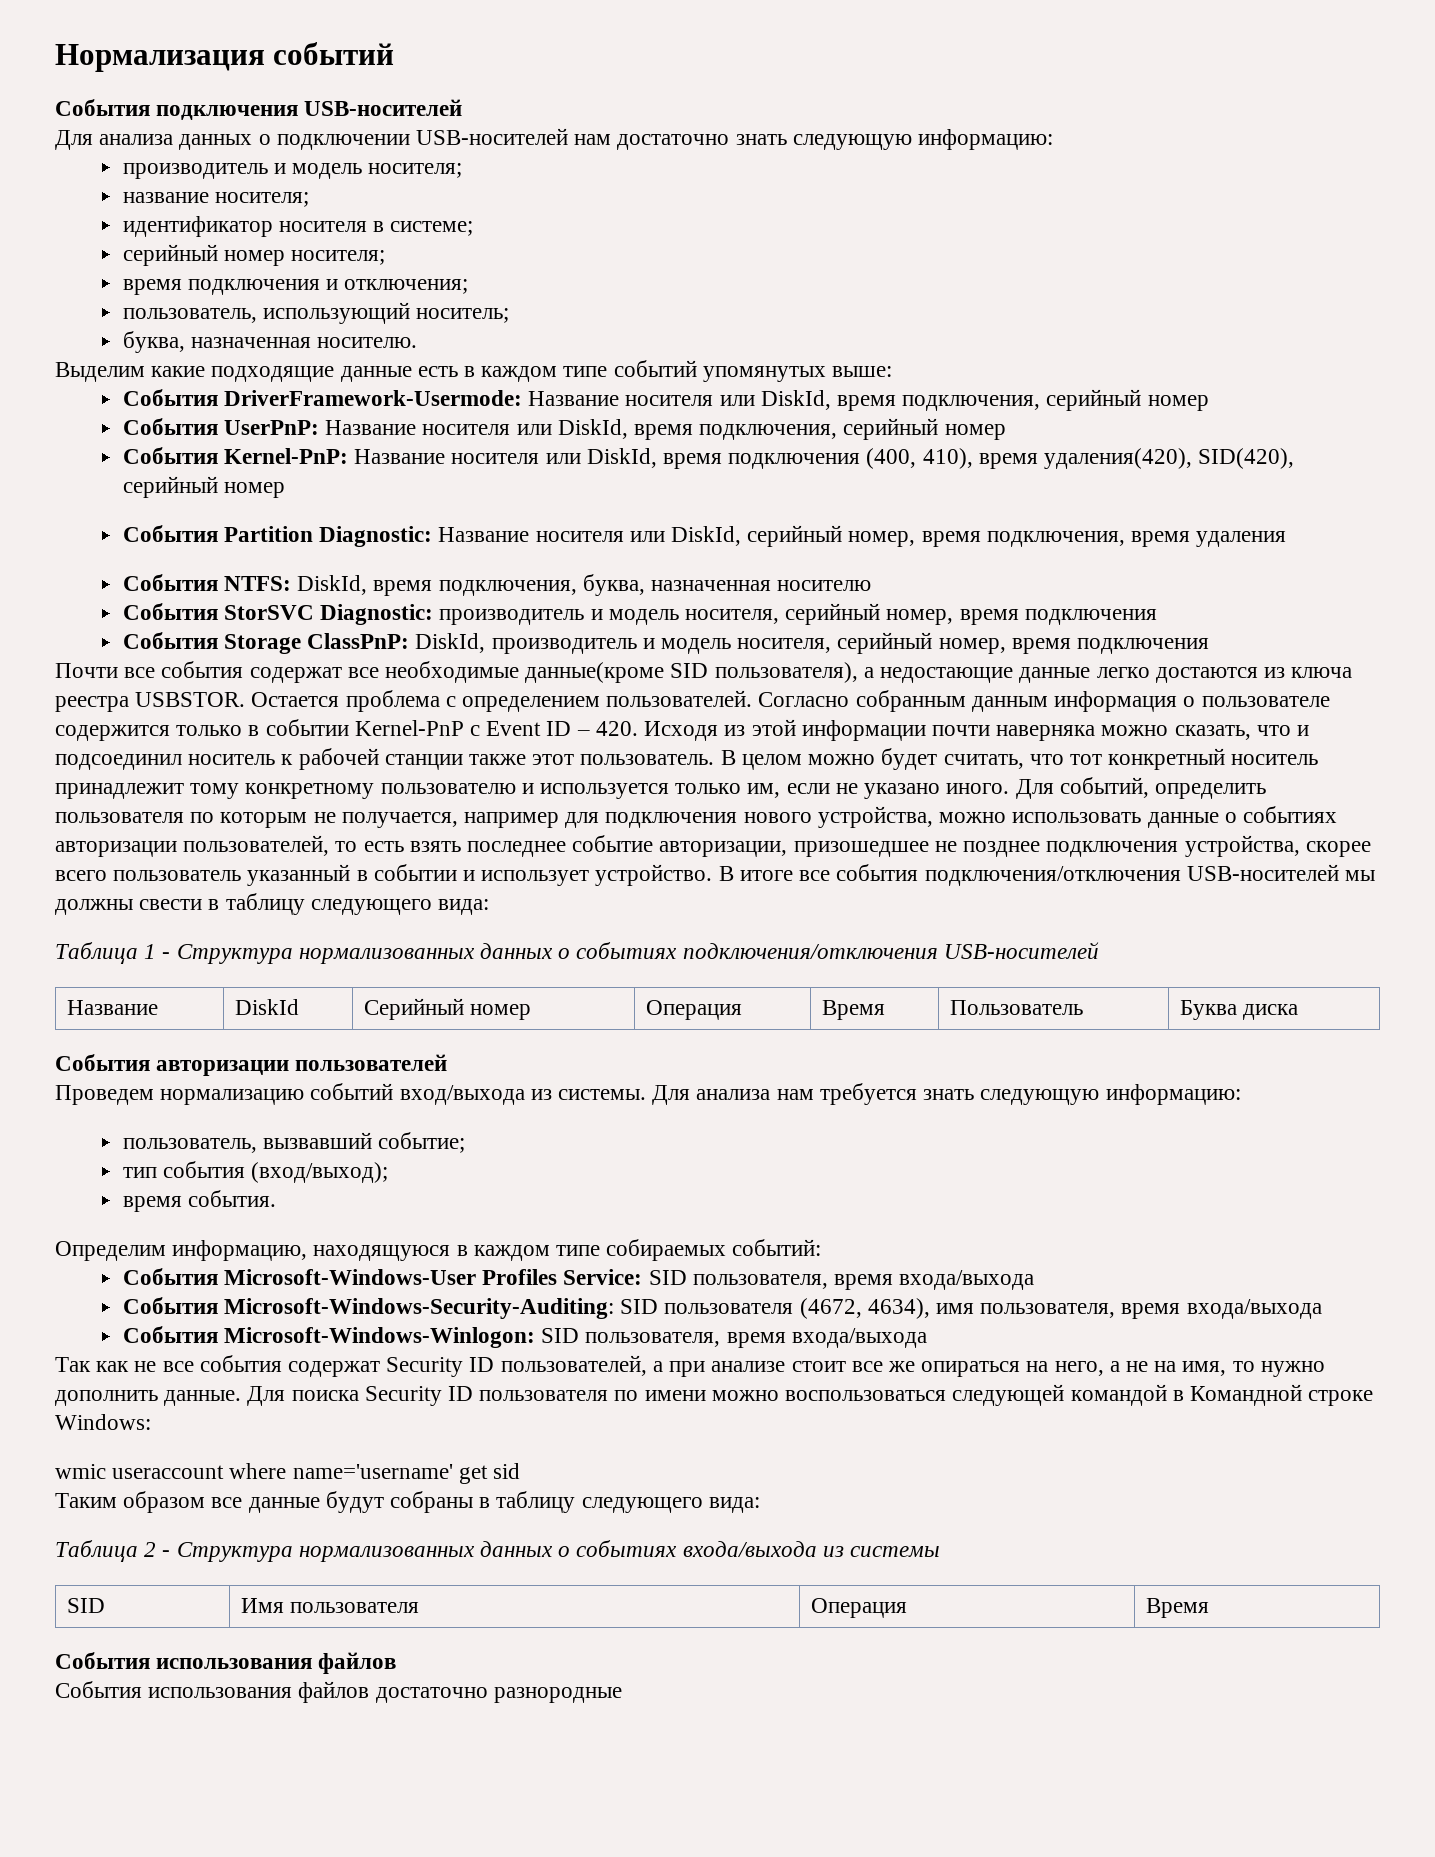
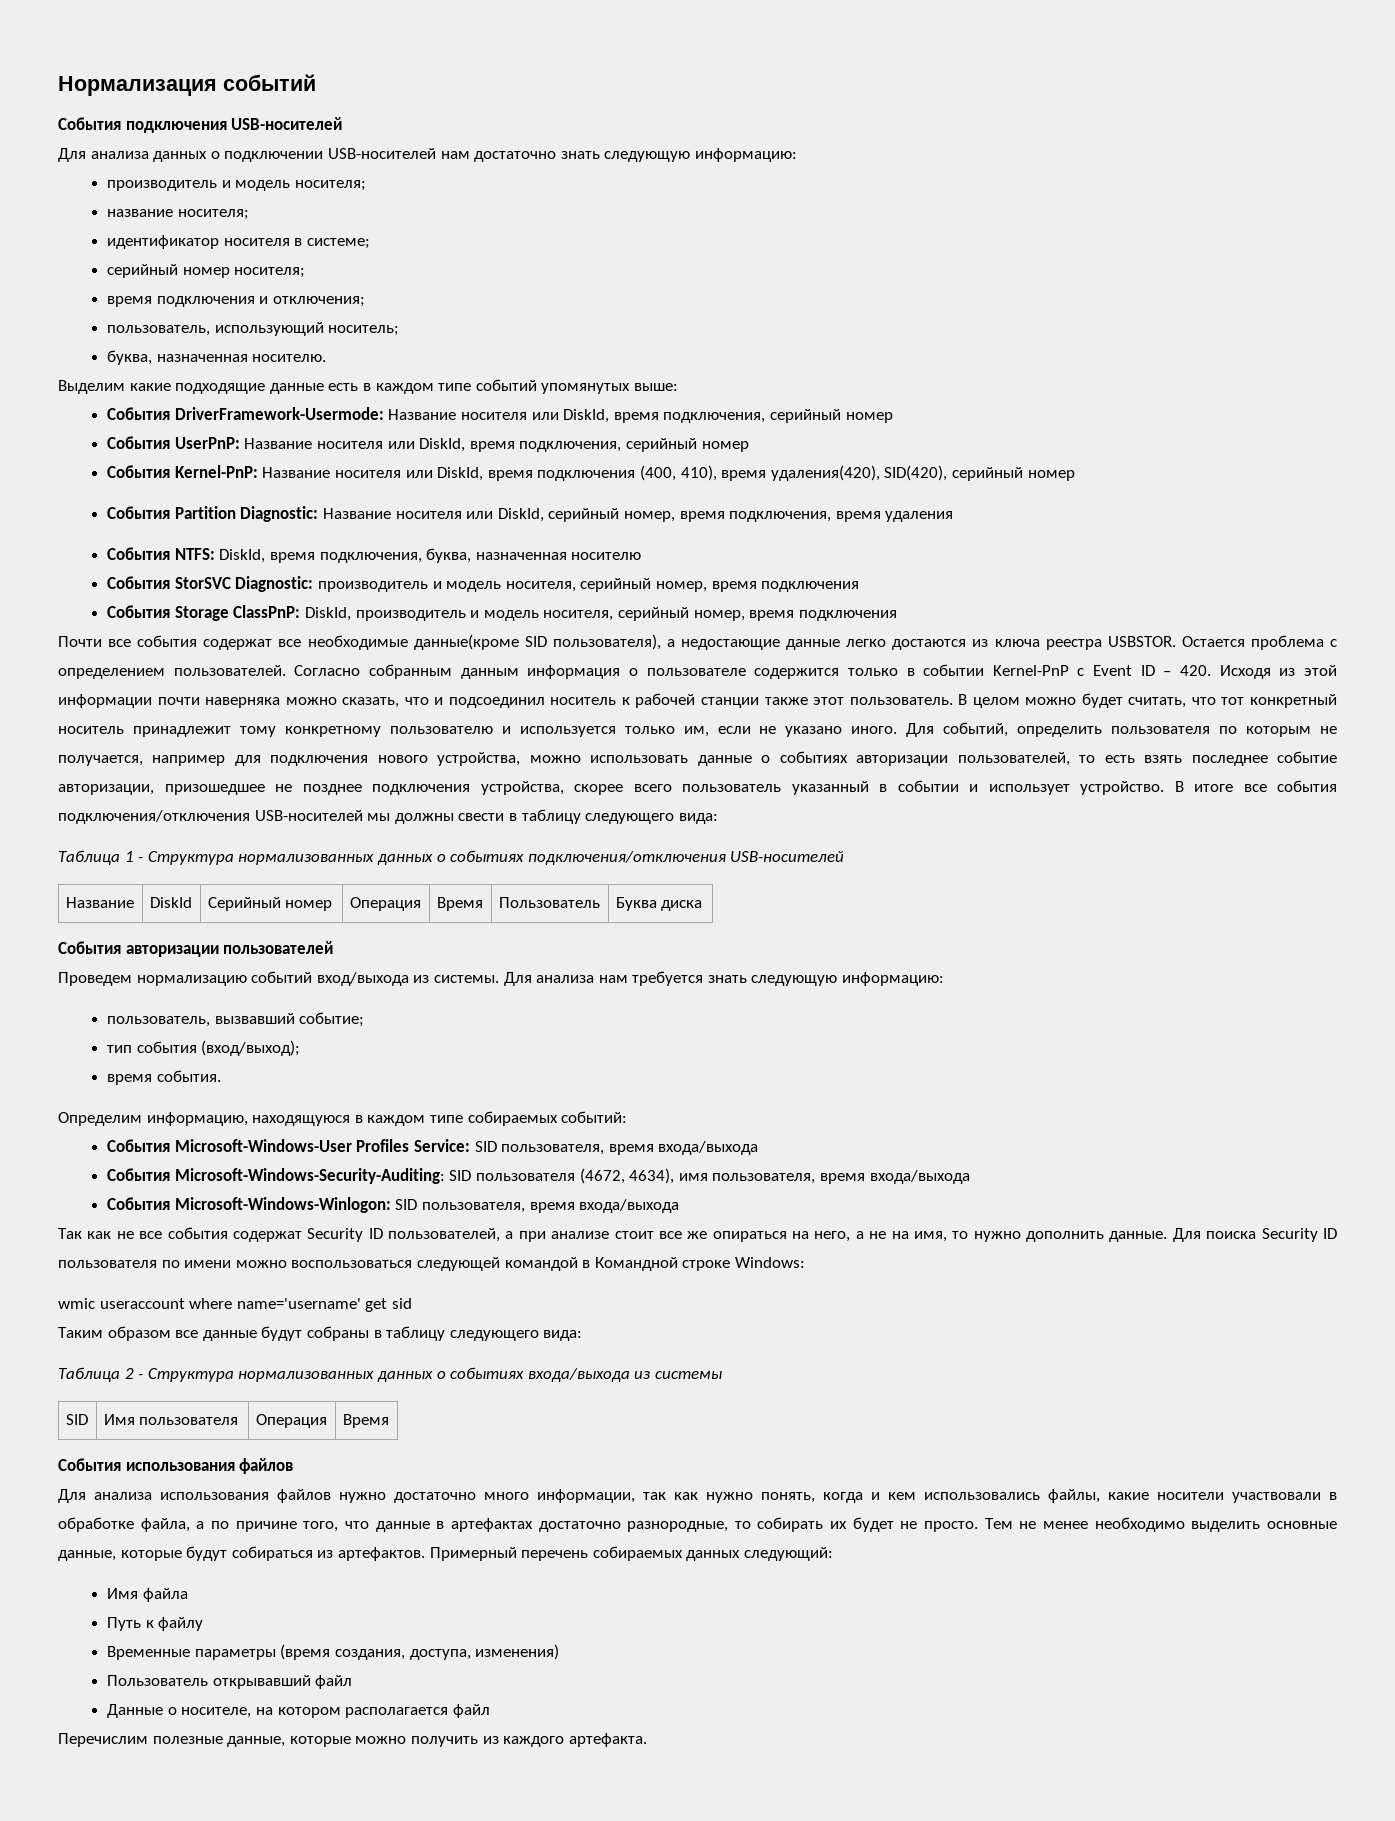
[55,1681,622,1703] События использования файлов достаточно разнородные -> [58,1489,1337,1503] [58,1517,1338,1532] [58,1546,833,1561] [107,1588,188,1602] [107,1617,204,1631] [107,1644,560,1660] [107,1675,353,1689] [107,1704,490,1718] [58,1733,647,1747] Для анализа использования файлов нужно достаточно много информации, так как нужно понять, когда и кем использовались файлы, какие носители участвовали в обработке файла, а по причине того, что данные в артефактах достаточно разнородные, то собирать их будет не просто. Тем не менее необходимо выделить основные данные, которые будут собираться из артефактов. Примерный перечень собираемых данных следующий: // Имя файла // Путь к файлу // Временные параметры (время создания, доступа, изменения) // Пользователь открывавший файл // Данные о носителе, на котором располагается файл // Перечислим полезные данные, которые можно получить из каждого артефакта.

